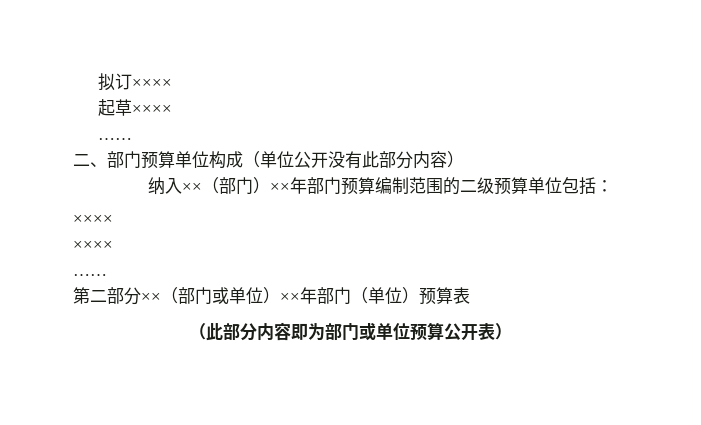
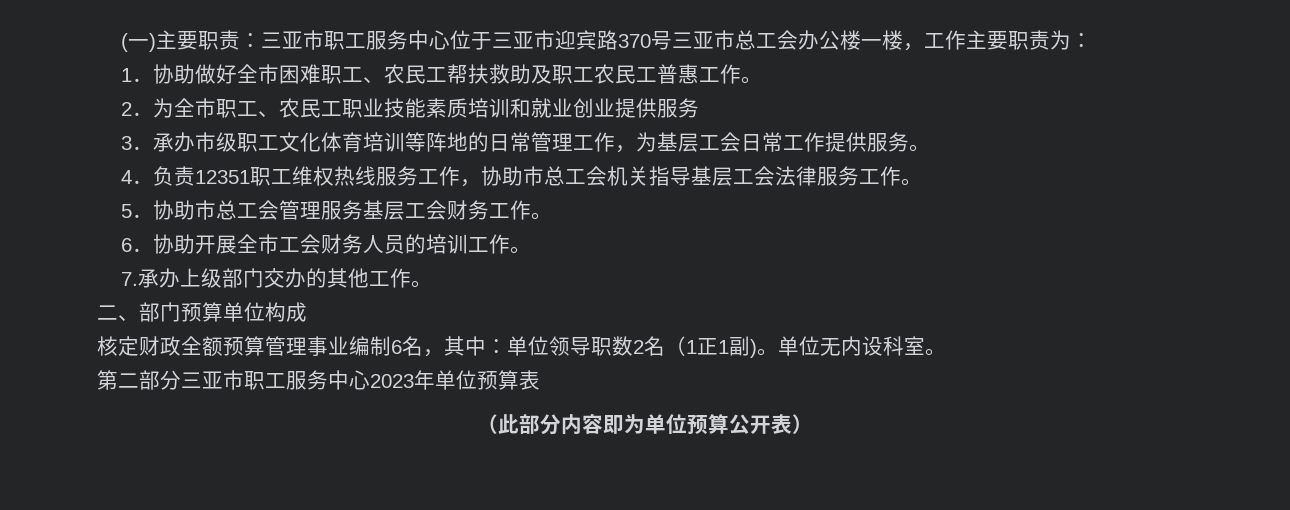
[97,73,172,91] [97,99,172,116] [97,138,132,140] 拟订×××× // 起草×××× // …… -> [120,30,1092,52] [120,64,762,84] [120,98,699,118] [120,132,930,153] [120,166,922,187] [120,200,552,220] [120,234,531,254] [120,268,432,288] (一)主要职责：三亚市职工服务中心位于三亚市迎宾路370号三亚市总工会办公楼一楼，工作主要职责为： // 1．协助做好全市困难职工、农民工帮扶救助及职工农民工普惠工作。 // 2．为全市职工、农民工职业技能素质培训和就业创业提供服务 // 3．承办市级职工文化体育培训等阵地的日常管理工作，为基层工会日常工作提供服务。 // 4．负责12351职工维权热线服务工作，协助市总工会机关指导基层工会法律服务工作。 // 5．协助市总工会管理服务基层工会财务工作。 // 6．协助开展全市工会财务人员的培训工作。 // 7.承办上级部门交办的其他工作。
[243,151,464,169] [147,177,613,195] [73,214,113,224] [73,240,113,250] [73,274,107,276] [73,287,419,305] （单位公开没有此部分内容） // 纳入××（部门）××年部门预算编制范围的二级预算单位包括： // ×××× // ×××× // …… // 第二部分××（部门或单位）××年部门（单位） -> [97,336,946,358] [97,370,477,390] // 核定财政全额预算管理事业编制6名，其中：单位领导职数2名（1正1副)。单位无内设科室。 // 第二部分三亚市职工服务中心2023年单位
[325,322,376,341] 部门或 -> (645, 424) none

